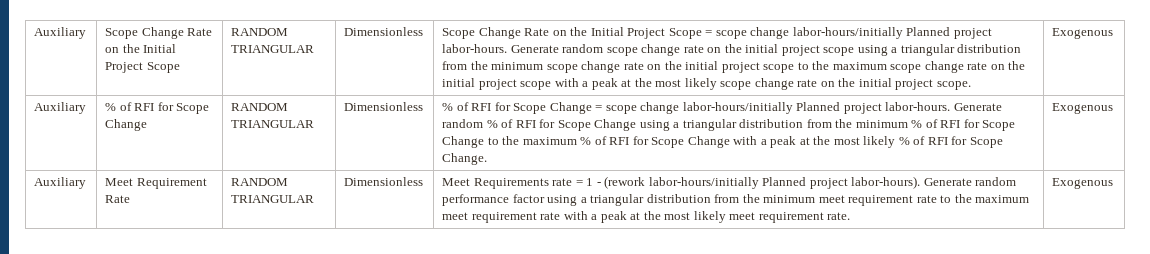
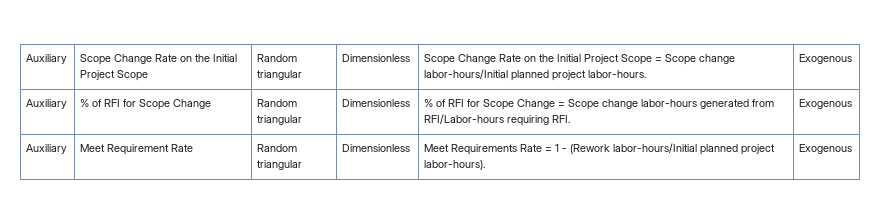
[231,28,289,36] [231,45,315,53] RANDOM TRIANGULAR -> [257,54,298,62] [257,70,303,80] Random triangular
[715,27,992,39] [442,44,1022,56] [442,61,1026,73] [442,78,971,90] scope change labor-hours/initially Planned project labor-hours. Generate random scope change rate on the initial project scope using a triangular distribution from the minimum scope change rate on the initial project scope to the maximum scope change rate on the initial project scope with a peak at the most likely scope change rate on the initial project scope. -> [665,54,736,65] [424,69,647,81] Scope change labor-hours/Initial planned project labor-hours.
[231,103,289,111] [231,120,315,128] RANDOM TRIANGULAR -> [257,99,298,107] [257,115,303,125] Random triangular
[605,102,1002,114] [442,119,1016,131] [442,136,1003,148] [442,153,488,165] scope change labor-hours/initially Planned project labor-hours. Generate random % of RFI for Scope Change using a triangular distribution from the minimum % of RFI for Scope Change to the maximum % of RFI for Scope Change with a peak at the most likely % of RFI for Scope Change. -> [568,99,775,110] [424,114,571,126] Scope change labor-hours generated from RFI/Labor-hours requiring RFI.
[231,178,289,186] [231,195,315,203] RANDOM TRIANGULAR -> [257,144,298,152] [257,160,303,170] Random triangular
[552,178,573,186] rate -> [520,144,543,152] Rate
[604,176,807,189] (rework labor-hours/initially Planned -> [570,143,739,155] (Rework labor-hours/Initial planned
[923,177,1017,186] [442,194,1030,206] [442,211,851,223] Generate random performance factor using a triangular distribution from the minimum meet requirement rate to the maximum meet requirement rate with a peak at the most likely meet requirement rate. -> (486, 165) none

